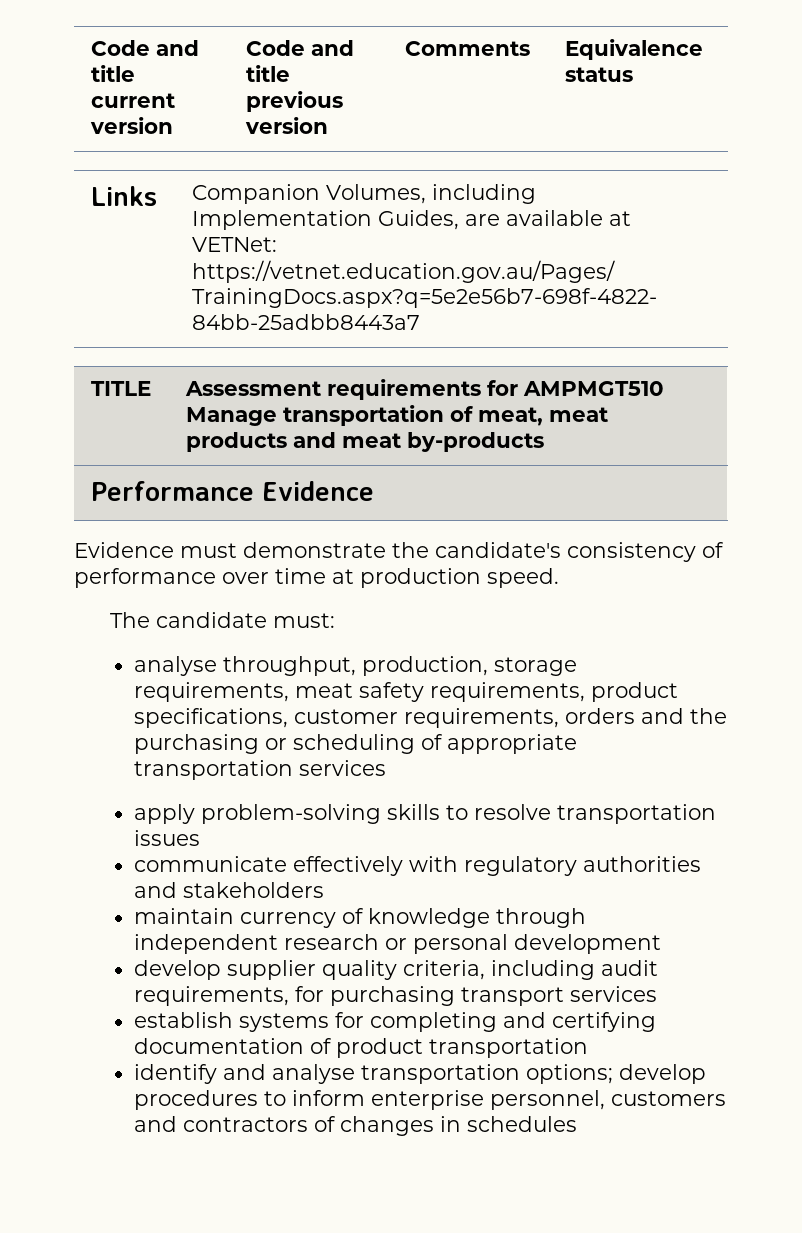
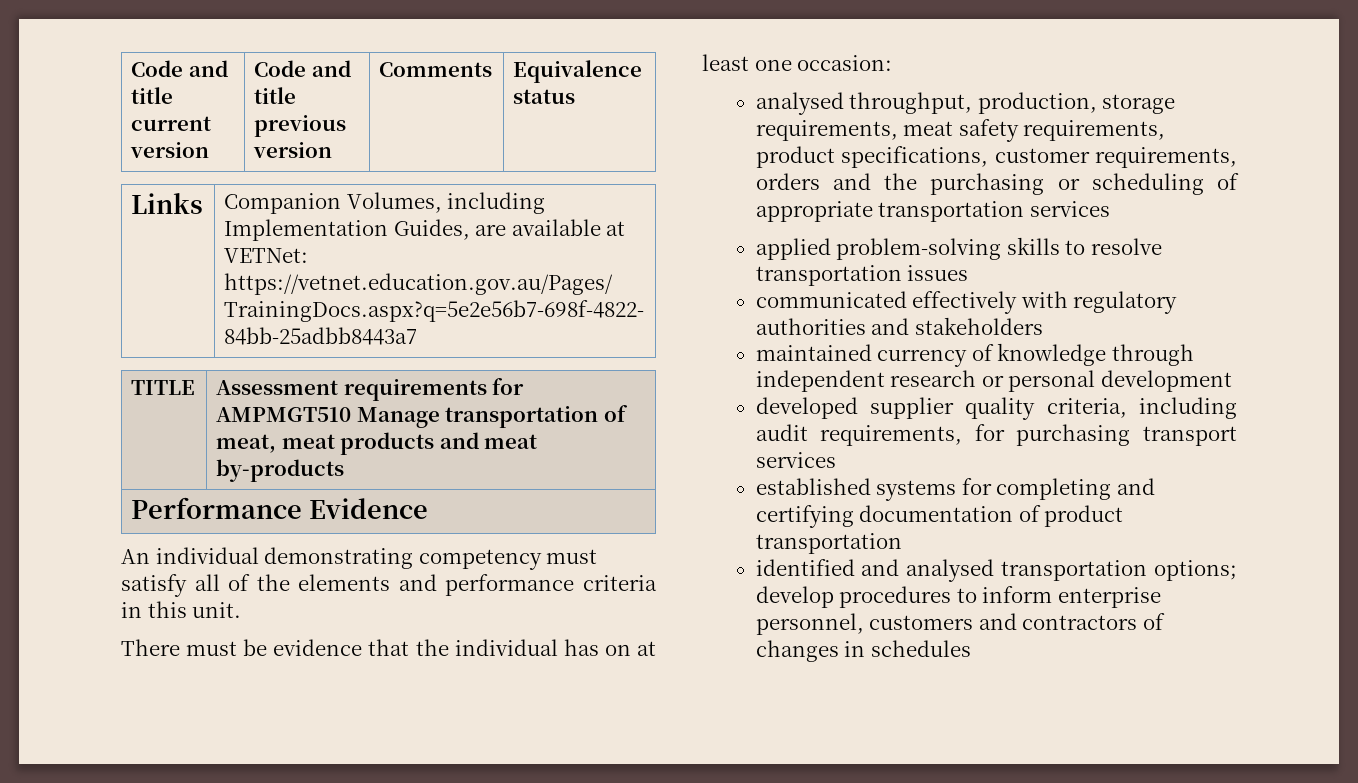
[74,542,724,562] [74,568,559,588] [110,612,336,628] [133,656,217,676] Evidence must demonstrate the candidate's consistency of performance over time at production speed. // The candidate must: // analyse -> [121,547,598,570] [121,574,657,597] [121,601,242,618] [121,639,657,656] [702,54,893,71] [755,92,844,115] An individual demonstrating competency must satisfy all of the elements and performance criteria in this unit. // There must be evidence that the individual has on at least one occasion: // analysed
[133,804,195,824] apply -> [755,238,831,260] applied
[133,856,287,872] communicate -> [755,291,907,308] communicated
[133,908,234,924] maintain -> [755,344,872,361] maintained
[133,960,221,980] develop -> [755,397,858,419] developed
[133,1012,233,1028] establish -> [755,478,871,495] established
[133,1064,355,1084] identify and analyse -> [755,559,995,582] identified and analysed

